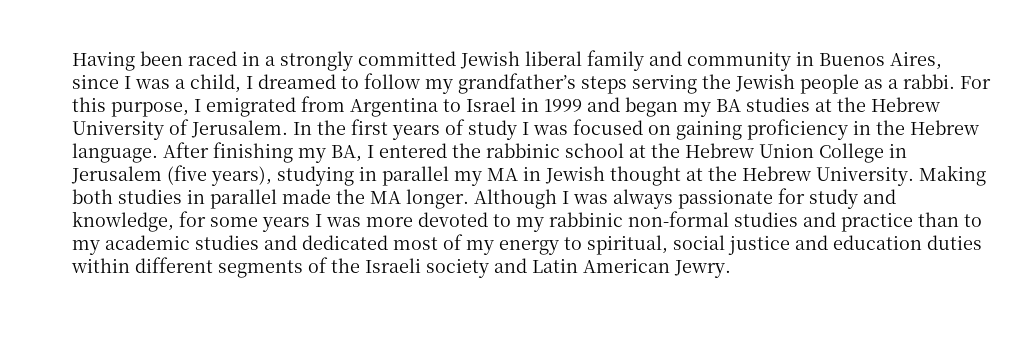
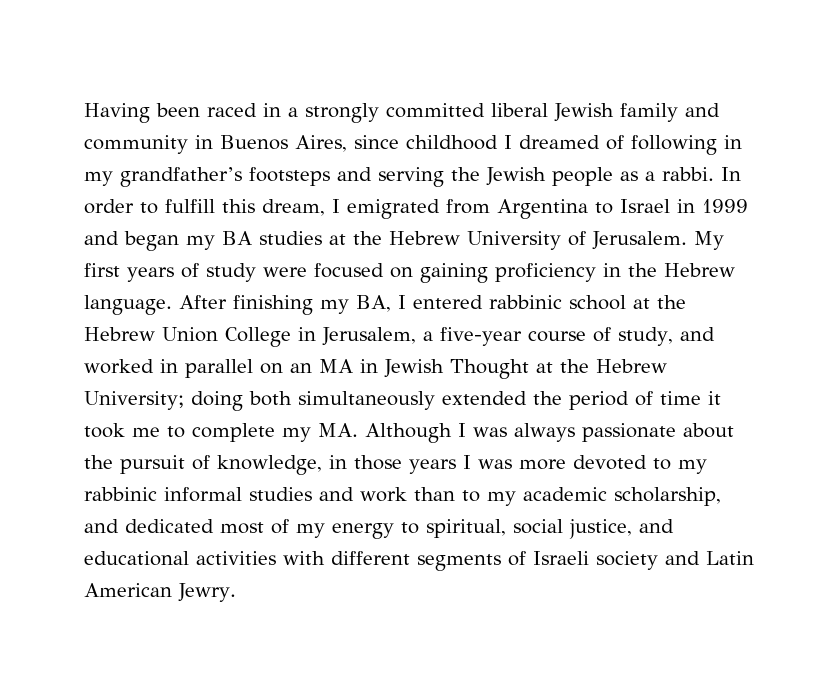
[460,51,582,69] Jewish liberal -> [491,103,614,122] liberal Jewish
[124,73,627,94] I was a child, I dreamed to follow my grandfather’s steps -> [406,135,742,155] [84,167,372,187] childhood I dreamed of following in my grandfather’s footsteps and
[960,76,991,89] [72,97,189,117] For this purpose, -> [721,167,741,181] [84,199,325,216] In order to fulfill this dream,
[293,120,346,135] In the -> [694,231,724,250] My
[522,122,568,135] I was -> [263,267,307,277] were
[452,143,481,158] the -> (483, 302) none
[71,165,482,186] Jerusalem (five years), studying in parallel my -> [322,327,715,346] [84,359,312,378] Jerusalem, a five-year course of study, and worked in parallel on an
[610,165,986,186] [72,189,469,209] thought at the Hebrew University. Making both studies in parallel made the MA longer. -> [450,359,667,379] [84,391,721,411] [84,423,358,442] Thought at the Hebrew University; doing both simultaneously extended the period of time it took me to complete my MA.
[778,188,896,209] [72,211,258,232] for study and knowledge, for some -> [683,423,734,438] [84,455,402,475] about the pursuit of knowledge, in those
[628,211,913,232] non-formal studies and practice -> [164,487,407,502] informal studies and work
[195,235,259,250] studies -> [614,487,721,506] scholarship,
[728,235,982,255] [71,258,130,273] justice and education duties within -> [569,519,674,539] [84,551,325,566] justice, and educational activities with
[331,258,360,273] the -> (526, 558) none

